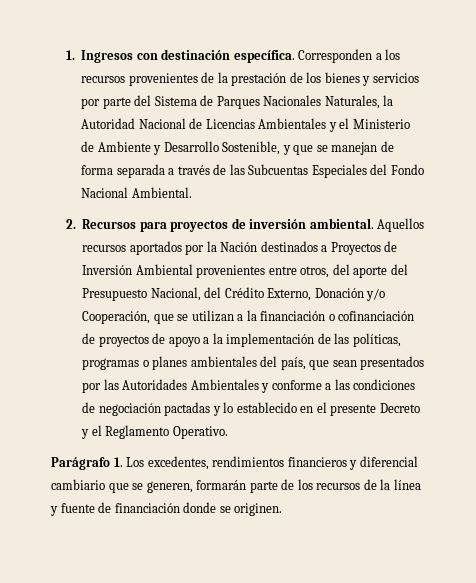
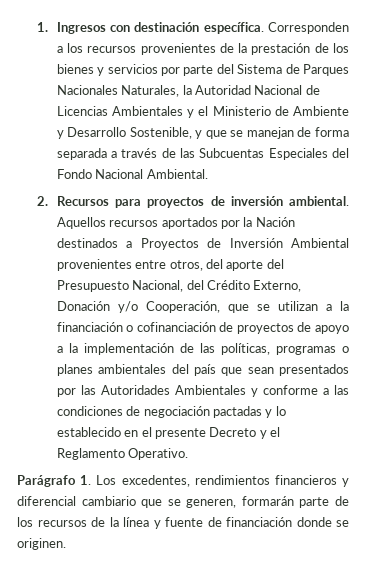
[280,357,306,370] país, -> [193,364,216,376] país

